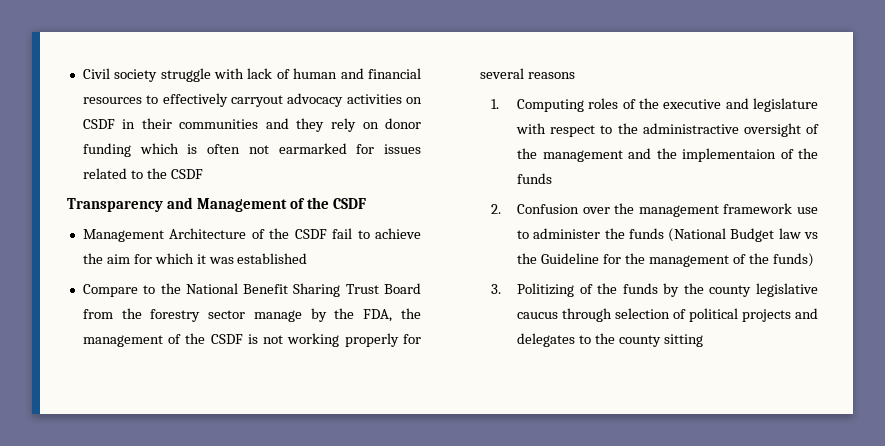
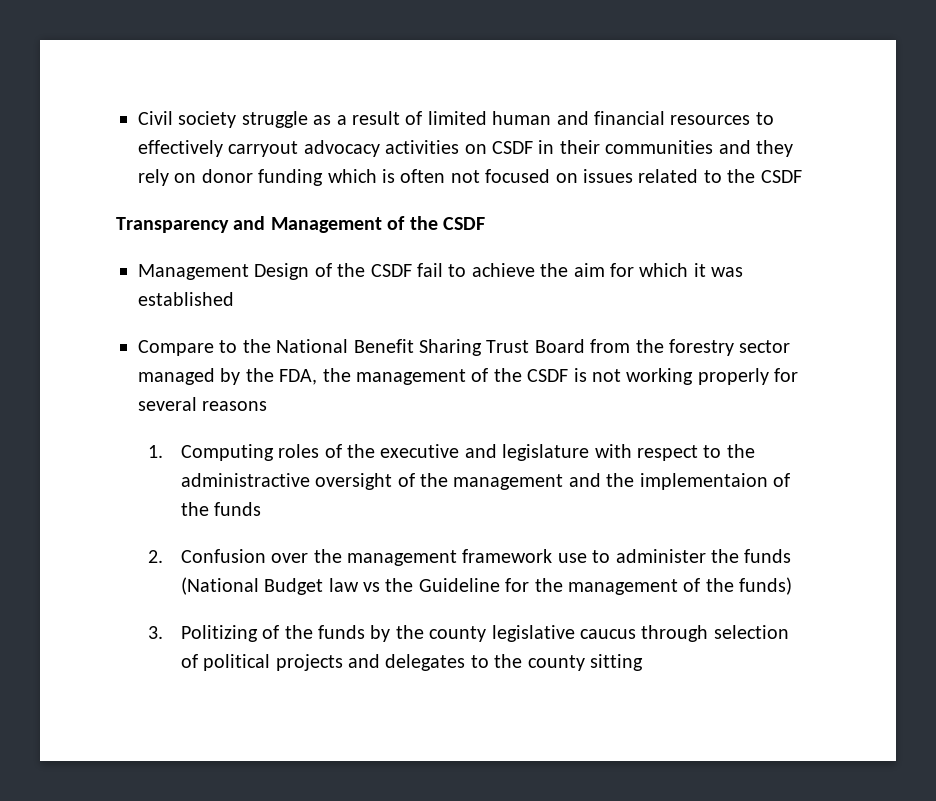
[214,68,290,79] with lack of -> [313,111,487,125] as a result of limited
[278,143,375,154] earmarked for -> [485,169,578,183] focused on
[169,228,247,239] Architecture -> [254,263,310,280] Design
[253,310,302,322] manage -> [138,368,215,385] managed

